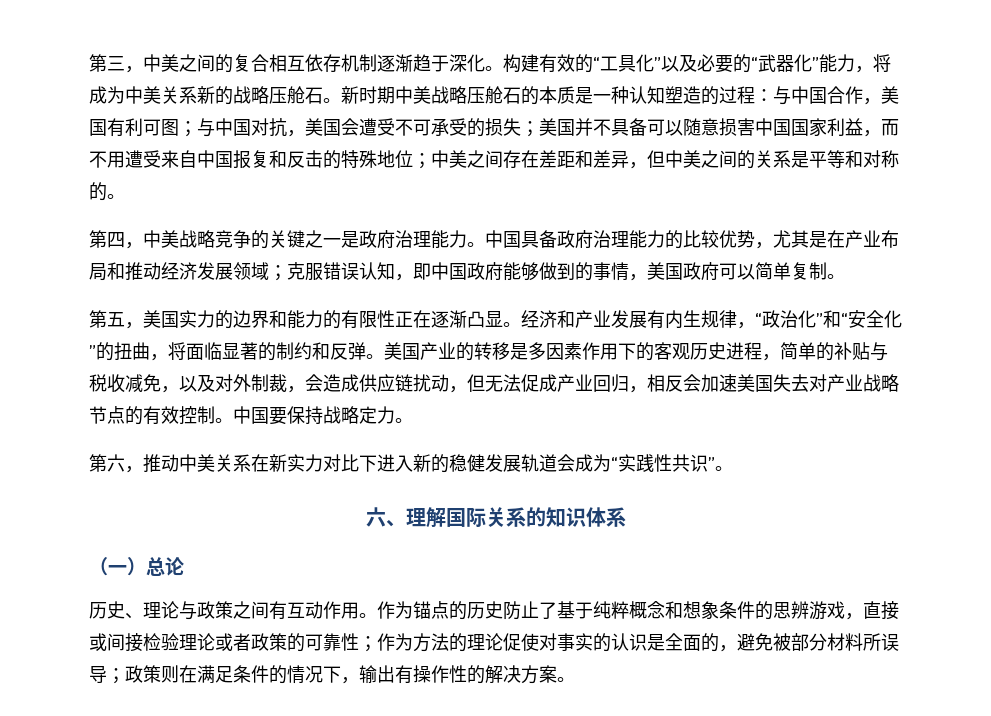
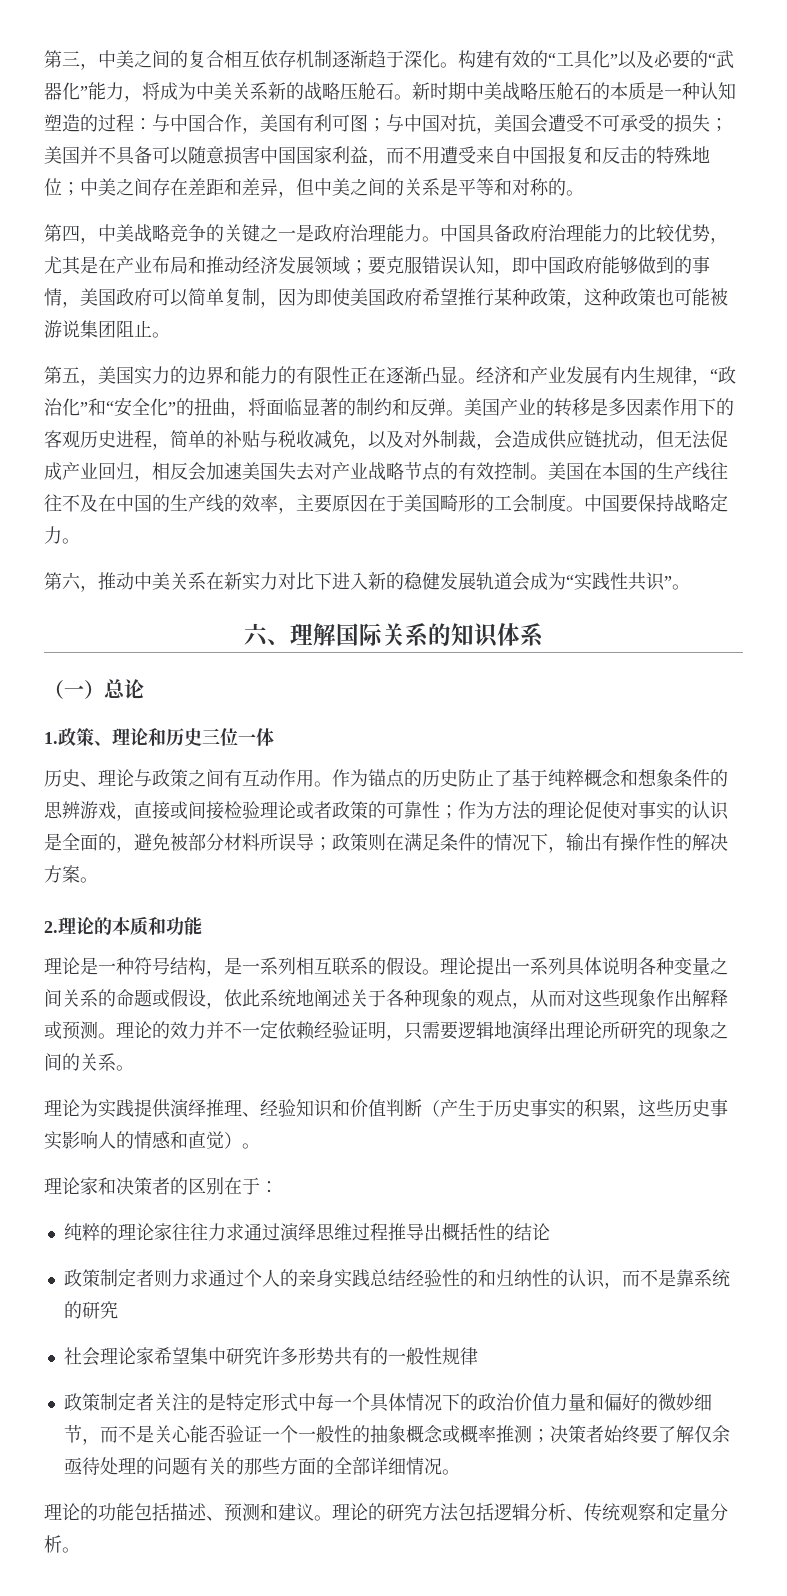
(287, 273) none -> [368,256,386,275] 要
(827, 271) none -> [260,288,728,308] [44,320,152,338] ，因为即使美国政府希望推行某种政策，这种政策也可能被游说集团阻止
(233, 420) none -> [548,462,728,481] [44,494,584,514] 美国在本国的生产线往往不及在中国的生产线的效率，主要原因在于美国畸形的工会制度。
(184, 566) none -> [44,728,274,746] // 1.政策、理论和历史三位一体
(575, 679) none -> [44,916,202,936] [44,957,728,977] [44,989,728,1009] [44,1020,728,1041] [44,1053,134,1071] [44,1099,728,1119] [44,1131,260,1150] [44,1177,278,1195] [63,1223,550,1242] [63,1268,730,1289] [63,1301,118,1319] [63,1347,478,1366] [63,1392,712,1412] [63,1425,730,1445] [63,1457,460,1475] [44,1502,728,1522] [44,1535,80,1553] // 2.理论的本质和功能 // 理论是一种符号结构，是一系列相互联系的假设。理论提出一系列具体说明各种变量之间关系的命题或假设，依此系统地阐述关于各种现象的观点，从而对这些现象作出解释或预测。理论的效力并不一定依赖经验证明，只需要逻辑地演绎出理论所研究的现象之间的关系。 // 理论为实践提供演绎推理、经验知识和价值判断（产生于历史事实的积累，这些历史事实影响人的情感和直觉）。 // 理论家和决策者的区别在于： // 纯粹的理论家往往力求通过演绎思维过程推导出概括性的结论 // 政策制定者则力求通过个人的亲身实践总结经验性的和归纳性的认识，而不是靠系统的研究 // 社会理论家希望集中研究许多形势共有的一般性规律 // 政策制定者关注的是特定形式中每一个具体情况下的政治价值力量和偏好的微妙细节，而不是关心能否验证一个一般性的抽象概念或概率推测；决策者始终要了解仅余亟待处理的问题有关的那些方面的全部详细情况。 // 理论的功能包括描述、预测和建议。理论的研究方法包括逻辑分析、传统观察和定量分析。

